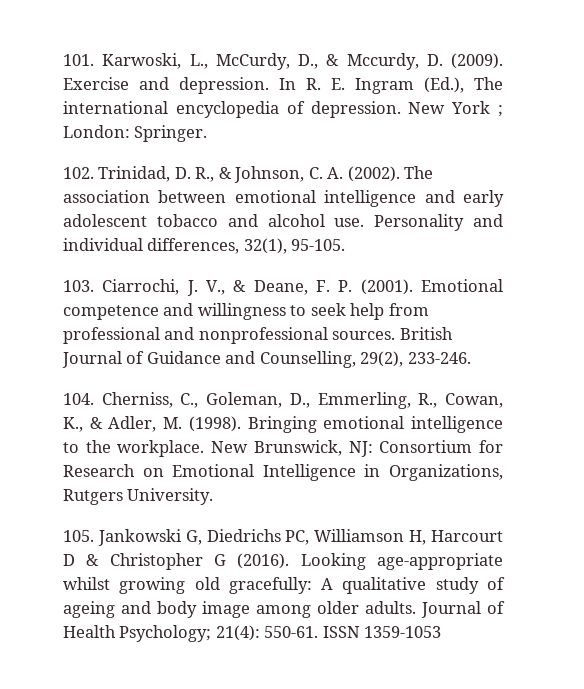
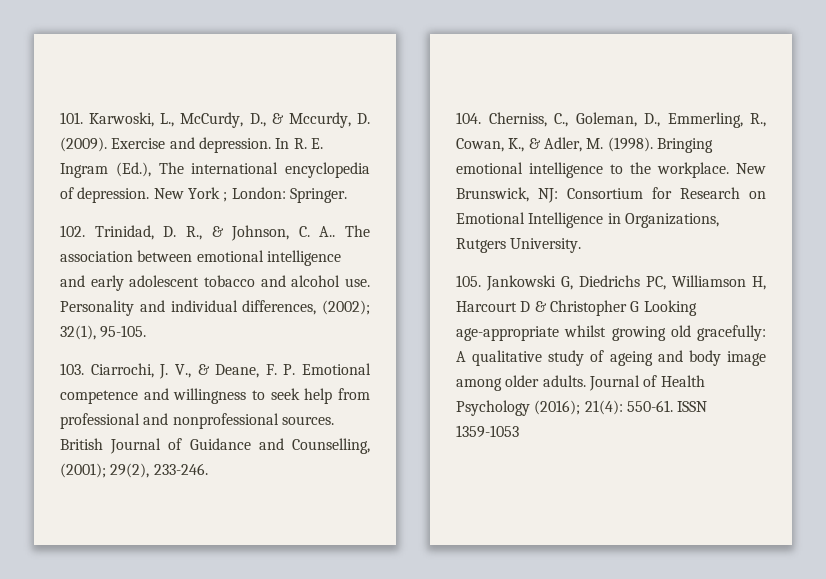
[327,166,400,182] A. (2002). -> [319,226,336,237] A..
(240, 246) none -> [322,300,370,315] (2002);
[360,279,413,295] (2001). -> (296, 369) none
(356, 359) none -> [60,463,106,478] (2001);
[237,553,290,569] (2016). -> (640, 306) none
[119,625,212,642] Psychology; -> [456,400,581,416] Psychology (2016);

